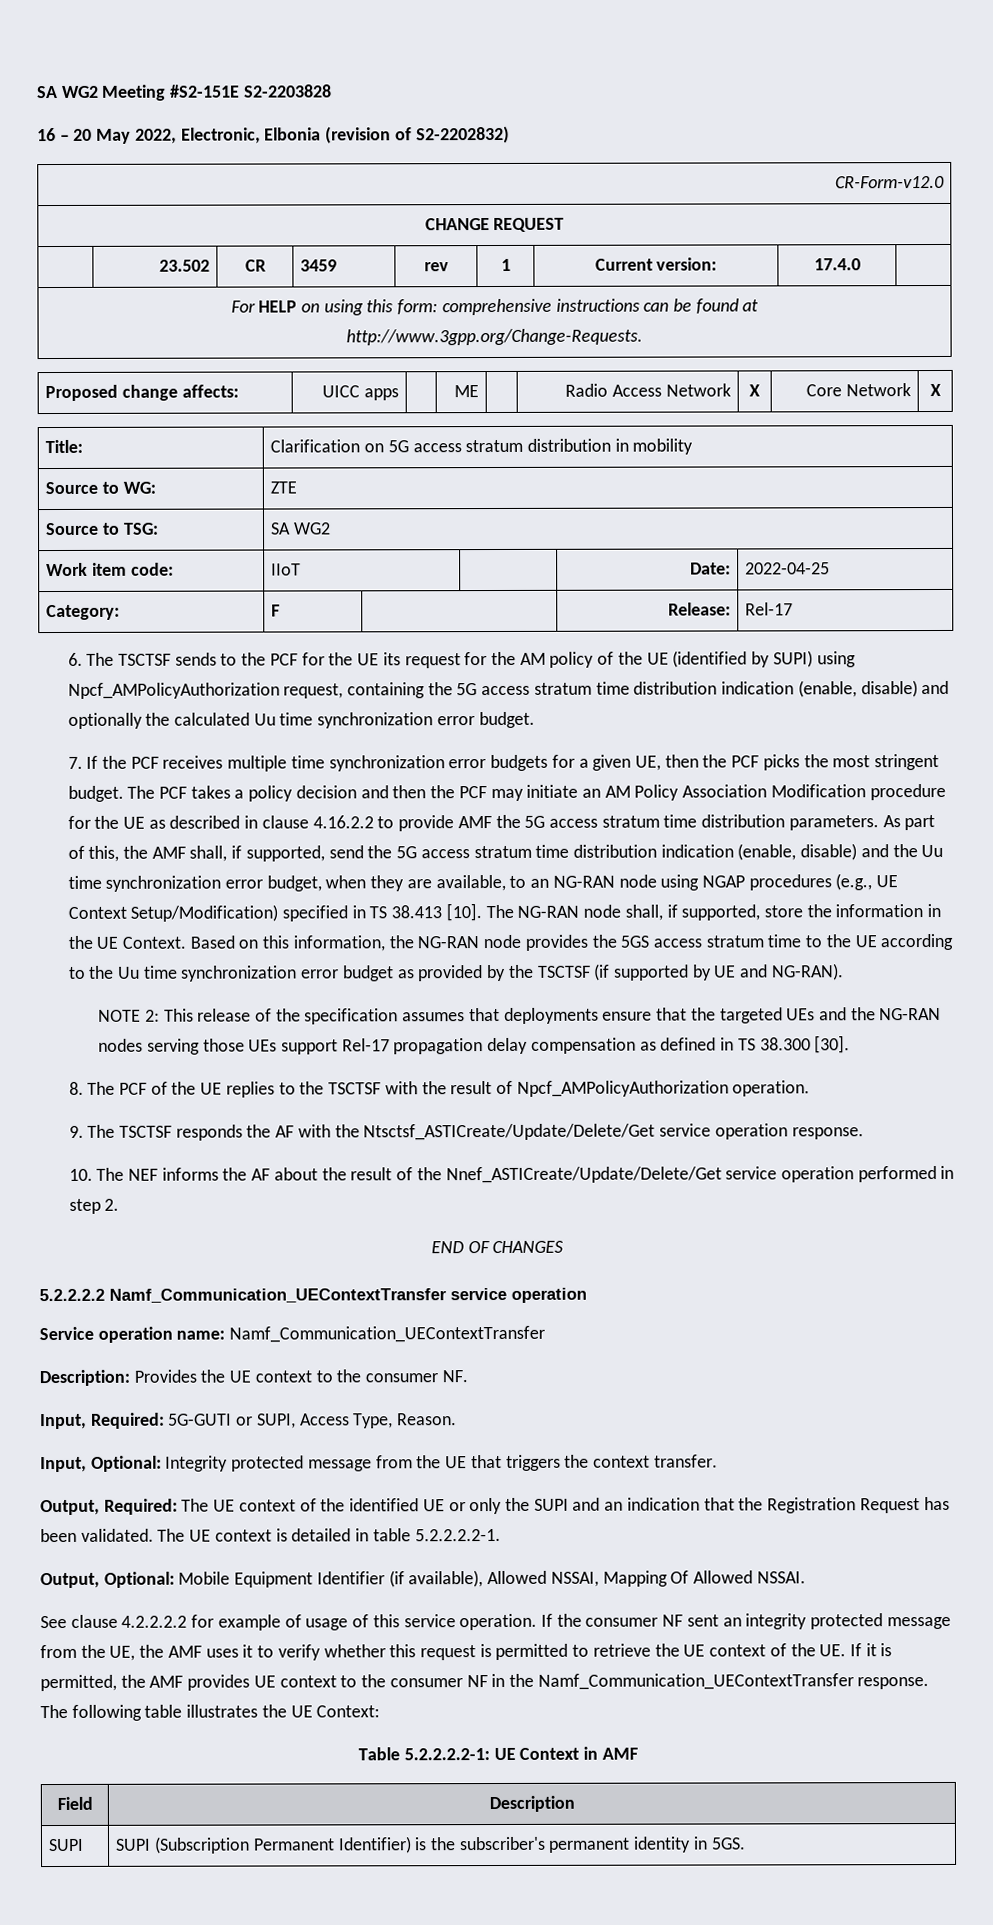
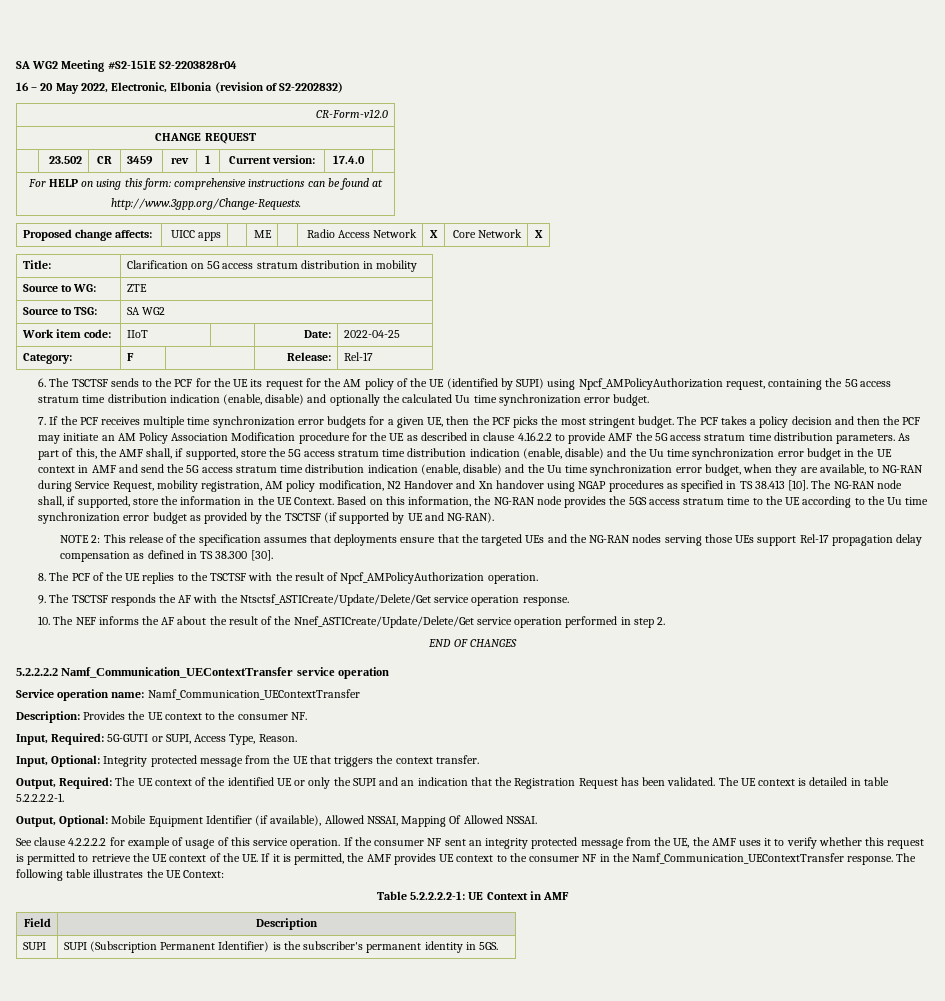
[243,84,332,98] S2-2203828 -> [158,61,237,69] S2-2203828r04
(325, 853) none -> [240,448,892,460] [38,464,138,473] store the 5G access stratum time distribution indication (enable, disable) and the Uu time synchronization error budget in the UE context in AMF and
[530,873,899,891] [67,904,279,922] an NG-RAN node using NGAP procedures (e.g., UE Context Setup/Modification) -> [882,465,924,473] [38,480,678,492] NG-RAN during Service Request, mobility registration, AM policy modification, N2 Handover and Xn handover using NGAP procedures as

